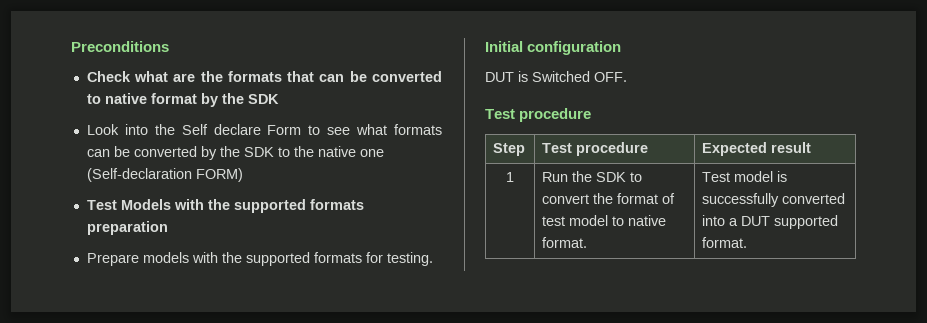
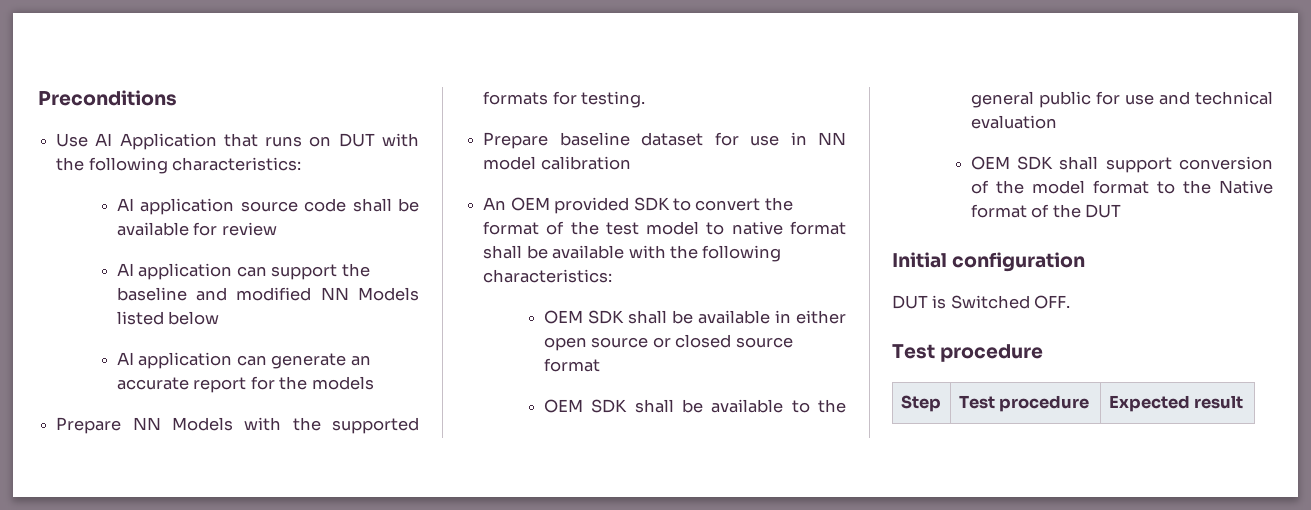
[86,71,442,82] [86,93,279,107] [86,124,442,135] [86,146,384,160] [86,168,243,182] [86,199,364,213] [86,221,168,235] [86,252,189,266] Check what are the formats that can be converted to native format by the SDK // Look into the Self declare Form to see what formats can be converted by the SDK to the native one (Self-declaration FORM) // Test Models with the supported formats preparation // Prepare models -> [56,133,420,150] [56,157,302,174] [116,198,420,215] [116,222,277,236] [116,263,370,280] [116,287,420,301] [116,311,220,325] [116,352,371,369] [116,376,374,393] [56,417,233,434] Use AI Application that runs on DUT with the following characteristics: // AI application source code shall be available for review // AI application can support the baseline and modified NN Models listed below // AI application can generate an accurate report for the models // Prepare NN Models
(433, 259) none -> [483,132,846,149] [483,156,631,170] [483,197,793,214] [483,221,846,235] [483,245,782,262] [483,269,613,283] [543,310,846,324] [543,334,793,351] [543,358,600,372] [543,399,846,413] [970,91,1273,108] [970,115,1057,129] [970,156,1273,173] [970,180,1273,194] [970,204,1122,218] // Prepare baseline dataset for use in NN model calibration // An OEM provided SDK to convert the format of the test model to native format shall be available with the following characteristics: // OEM SDK shall be available in either open source or closed source format // OEM SDK shall be available to the general public for use and technical evaluation // OEM SDK shall support conversion of the model format to the Native format of the DUT
[506,172,514,182] [542,171,643,182] [542,193,676,204] [542,215,667,226] [542,237,588,248] [702,171,788,182] [702,193,846,207] [702,215,839,229] [702,237,748,248] // 1 | Run the SDK to convert the format of test model to native format. | Test model is successfully converted into a DUT supported format. -> (1244, 402) none

